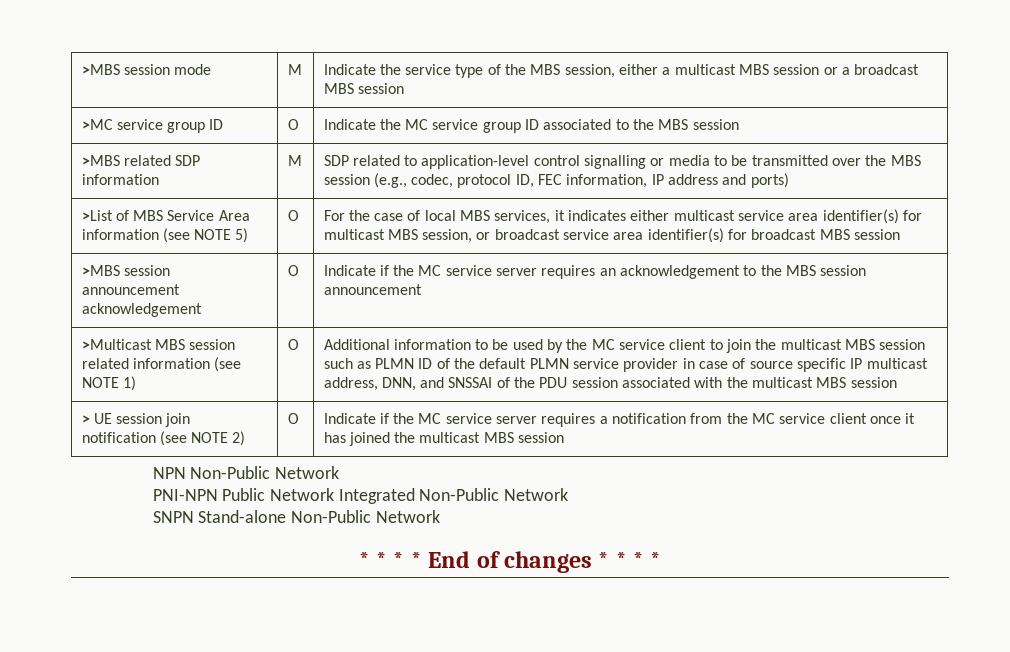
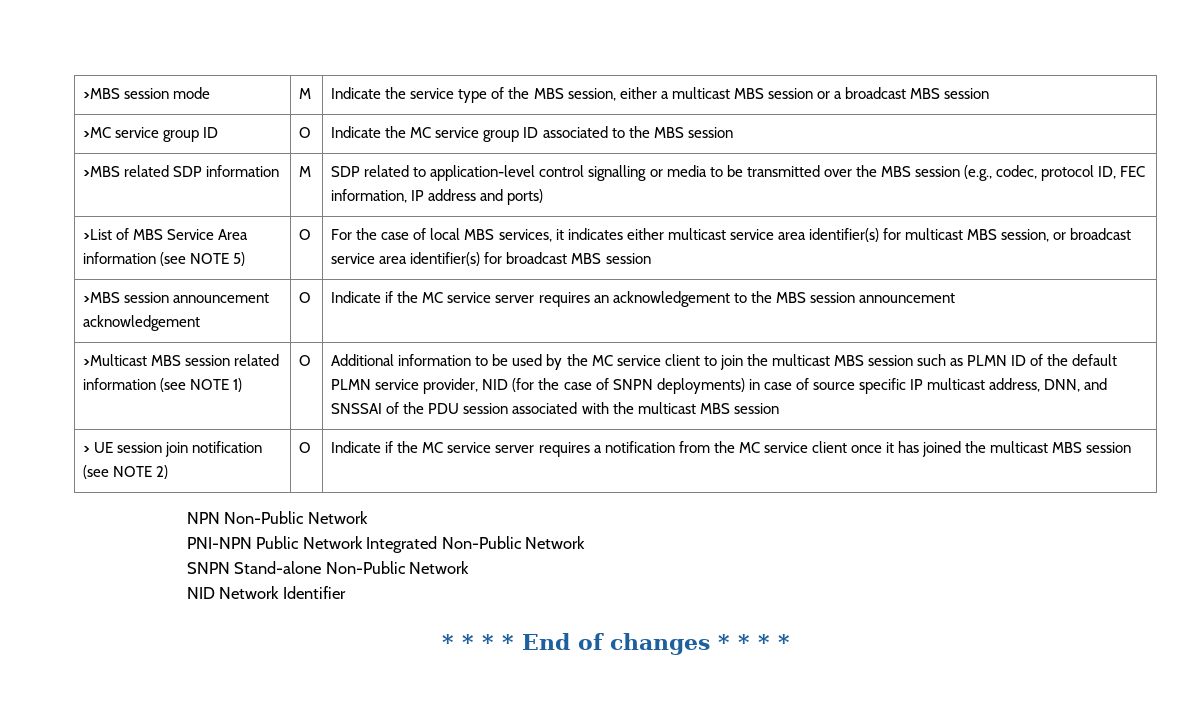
[623,358,679,372] provider -> [423,378,745,394] provider, NID (for the case of SNPN deployments)
(440, 516) none -> [186,586,346,599] // NID Network Identifier

